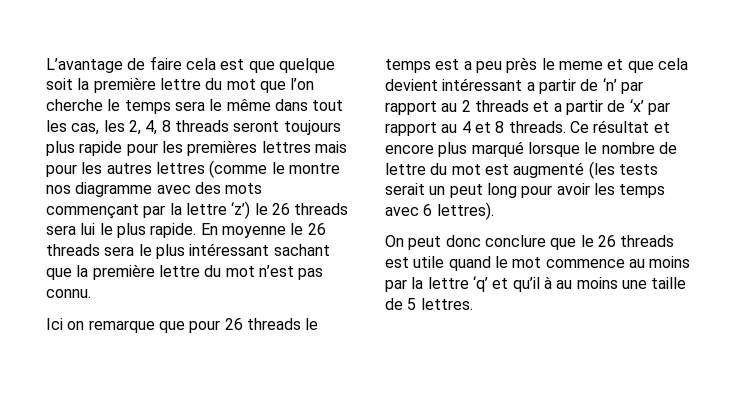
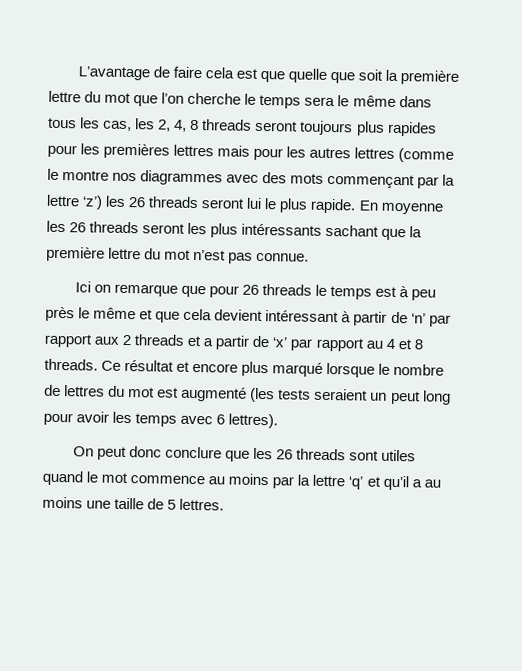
[278,58,335,73] quelque -> [288,68,356,84] quelle que
[312,100,344,111] tout -> [48,117,77,129] tous
[79,141,123,156] rapide -> [386,121,437,137] rapides
[75,182,153,197] diagramme -> [140,170,224,186] diagrammes
[254,203,349,215] [46,225,76,235] le 26 threads sera -> [105,195,246,209] les 26 threads seront
[290,223,326,235] [46,243,270,259] le 26 threads sera le plus intéressant -> [46,220,323,238] les 26 threads seront les plus intéressants
[46,289,91,298] connu. -> [256,252,310,262] connue.
[463,61,472,70] a -> [399,286,410,298] à
[558,61,603,70] meme -> [93,307,137,320] même
[526,82,535,91] a -> [341,311,352,323] à
[441,103,458,112] au -> [94,336,120,345] aux
[385,163,426,175] lettre -> [64,385,106,397] lettres
[385,183,425,195] serait -> [314,388,369,401] seraient
[580,235,675,247] [385,256,445,268] le 26 threads est utile -> [253,447,417,462] les 26 threads sont utiles
[543,276,552,289] à -> [411,479,422,488] a

